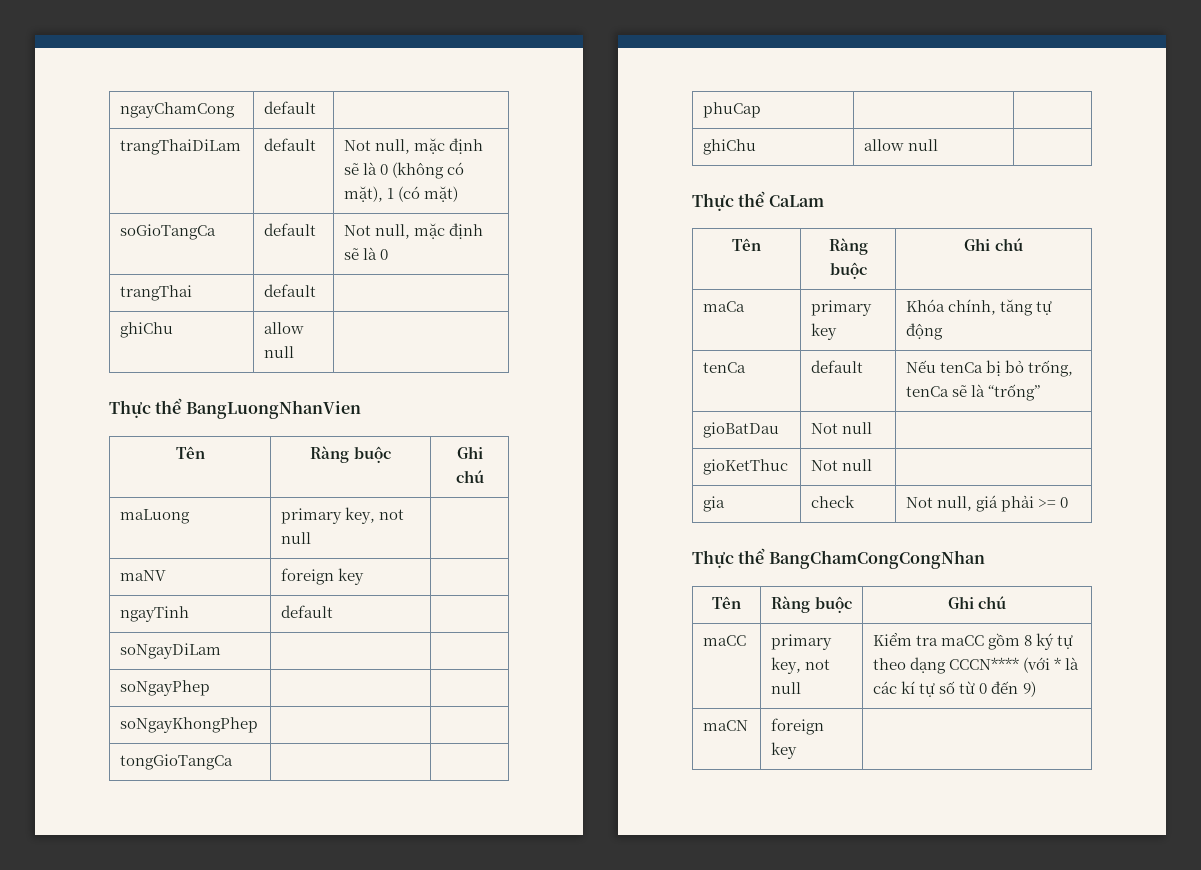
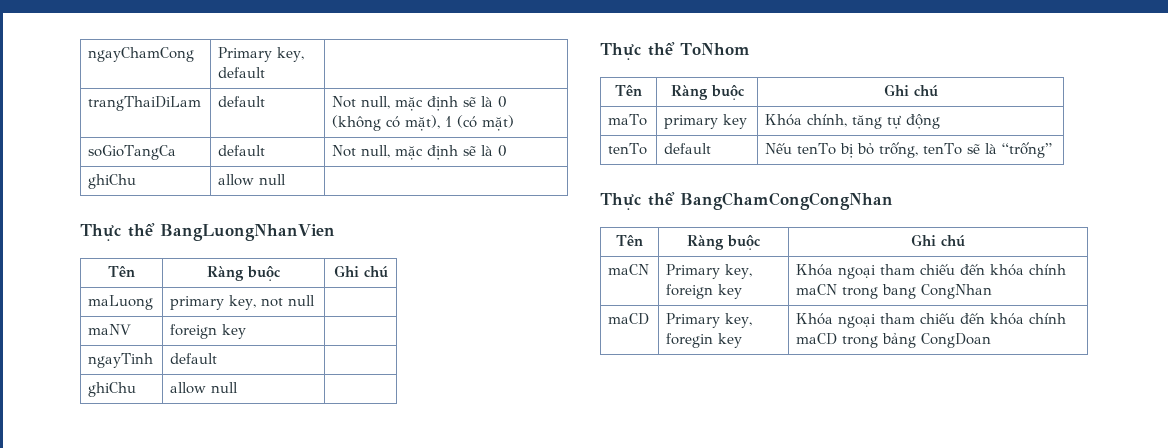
(236, 110) none -> [218,47,305,62] Primary key,
[120,285,193,301] [264,284,317,297] // trangThai | default | -> (508, 151) none
[120,643,222,659] [120,680,211,696] [120,717,259,733] [120,754,234,770] [703,102,762,118] [703,139,757,155] [864,139,939,151] [692,191,824,211] [732,238,761,251] [828,238,868,255] [829,262,867,279] [964,238,1023,251] [703,301,746,312] // soNgayDiLam | | // soNgayPhep | | // soNgayKhongPhep | | // tongGioTangCa | | // phuCap | | // ghiChu | allow null | // Thực thể CaLam // Tên | Ràng buộc | Ghi chú // maCa -> [88,382,137,397] [170,382,239,394] [600,42,750,60] [615,85,642,96] [670,85,745,100] [883,84,938,97] [608,114,648,126] // ghiChu | allow null | // Thực thể ToNhom // Tên | Ràng buộc | Ghi chú // maTo
[703,362,747,373] tenCa -> [608,143,648,155] tenTo
[940,362,984,373] tenCa -> [797,143,837,155] tenTo
[906,386,950,397] tenCa -> [923,143,963,155] tenTo
[703,422,780,438] [811,422,873,434] [703,459,789,475] [811,459,873,471] [703,496,726,512] [811,495,856,508] [906,495,1069,512] // gioBatDau | Not null | // gioKetThuc | Not null | // gia | check | Not null, giá phải >= 0 -> (1053, 150) none
[703,635,747,646] [771,634,833,650] [771,657,831,674] [771,682,802,694] [873,632,1074,650] [873,657,1080,674] [873,681,1036,697] // maCC | primary key, not null | Kiểm tra maCC gồm 8 ký tự theo dạng CCCN**** (với * là các kí tự số từ 0 đến 9) -> (965, 241) none
[771,718,825,735] [771,742,798,759] foreign key | -> [666,264,753,279] [666,284,743,299] [796,264,1067,279] [796,284,993,299] [608,313,650,325] [666,313,753,328] [666,333,743,348] [796,313,1067,328] [796,333,992,348] Primary key, foreign key | Khóa ngoại tham chiếu đến khóa chính maCN trong bang CongNhan // maCD | Primary key, foregin key | Khóa ngoại tham chiếu đến khóa chính maCD trong bảng CongDoan

